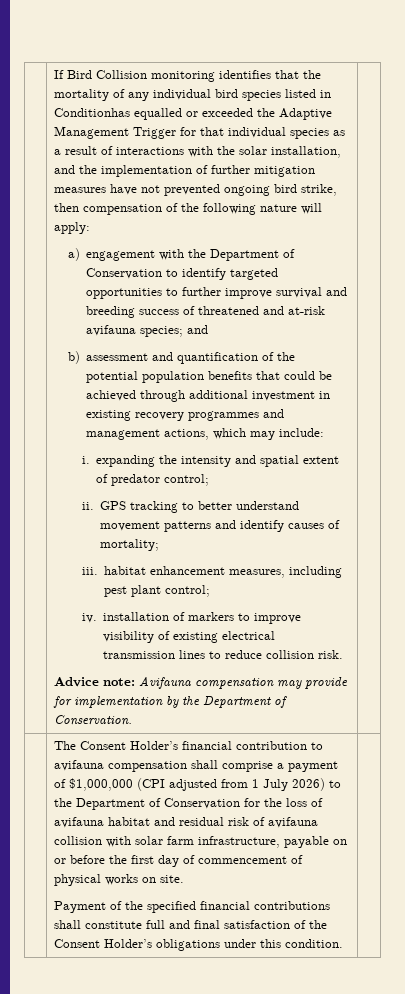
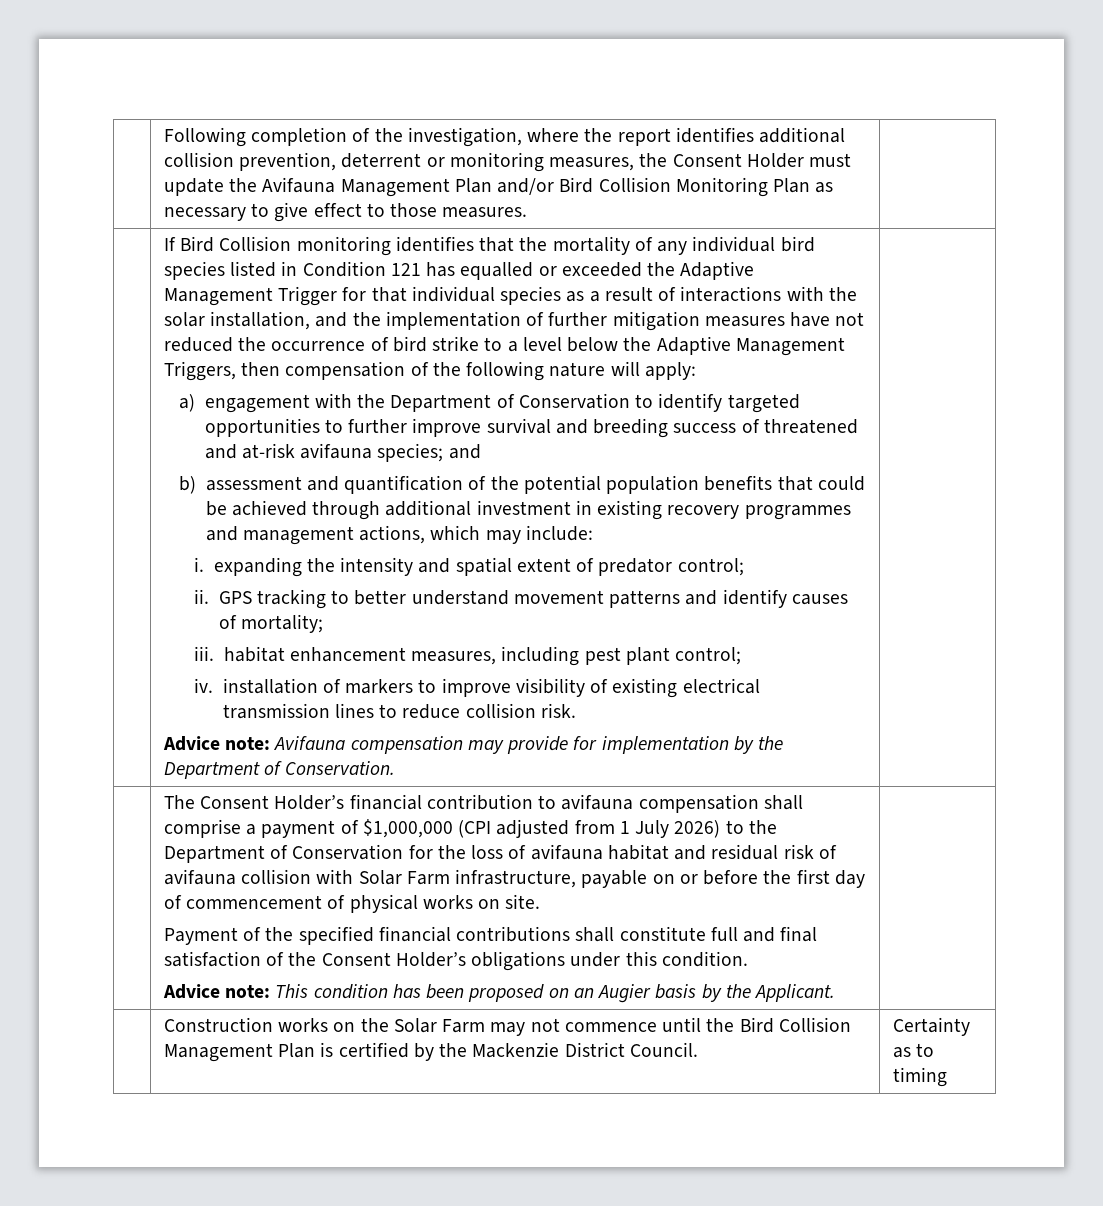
(54, 74) none -> [163,127,846,147] [163,152,852,172] [163,177,834,197] [163,202,528,222] | Following completion of the investigation, where the report identifies additional collision prevention, deterrent or monitoring measures, the Consent Holder must update the Avifauna Management Plan and/or Bird Collision Monitoring Plan as necessary to give effect to those measures. | //
[54,108,131,117] Conditionhas -> [302,261,456,277] Condition 121 has
[164,184,338,196] prevented ongoing bird strike, -> [163,336,845,356] [163,361,236,381] reduced the occurrence of bird strike to a level below the Adaptive Management Triggers,
[135,836,195,845] solar farm -> [358,870,450,885] Solar Farm
(344, 943) | -> [162,984,836,1003] [163,1017,851,1036] [163,1042,698,1062] [892,1017,970,1036] [892,1043,934,1058] [892,1067,947,1087] // Advice note: This condition has been proposed on an Augier basis by the Applicant. | // | Construction works on the Solar Farm may not commence until the Bird Collision Management Plan is certified by the Mackenzie District Council. | Certainty as to timing

